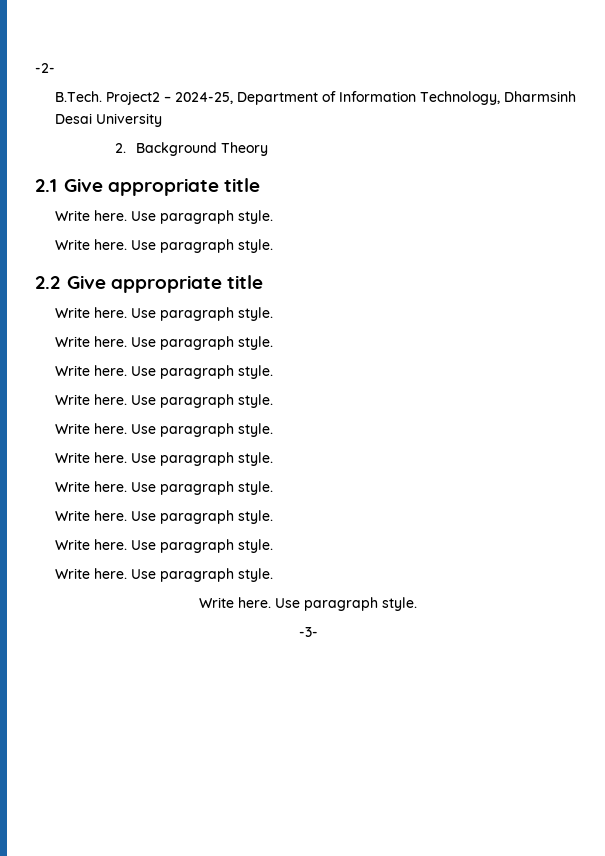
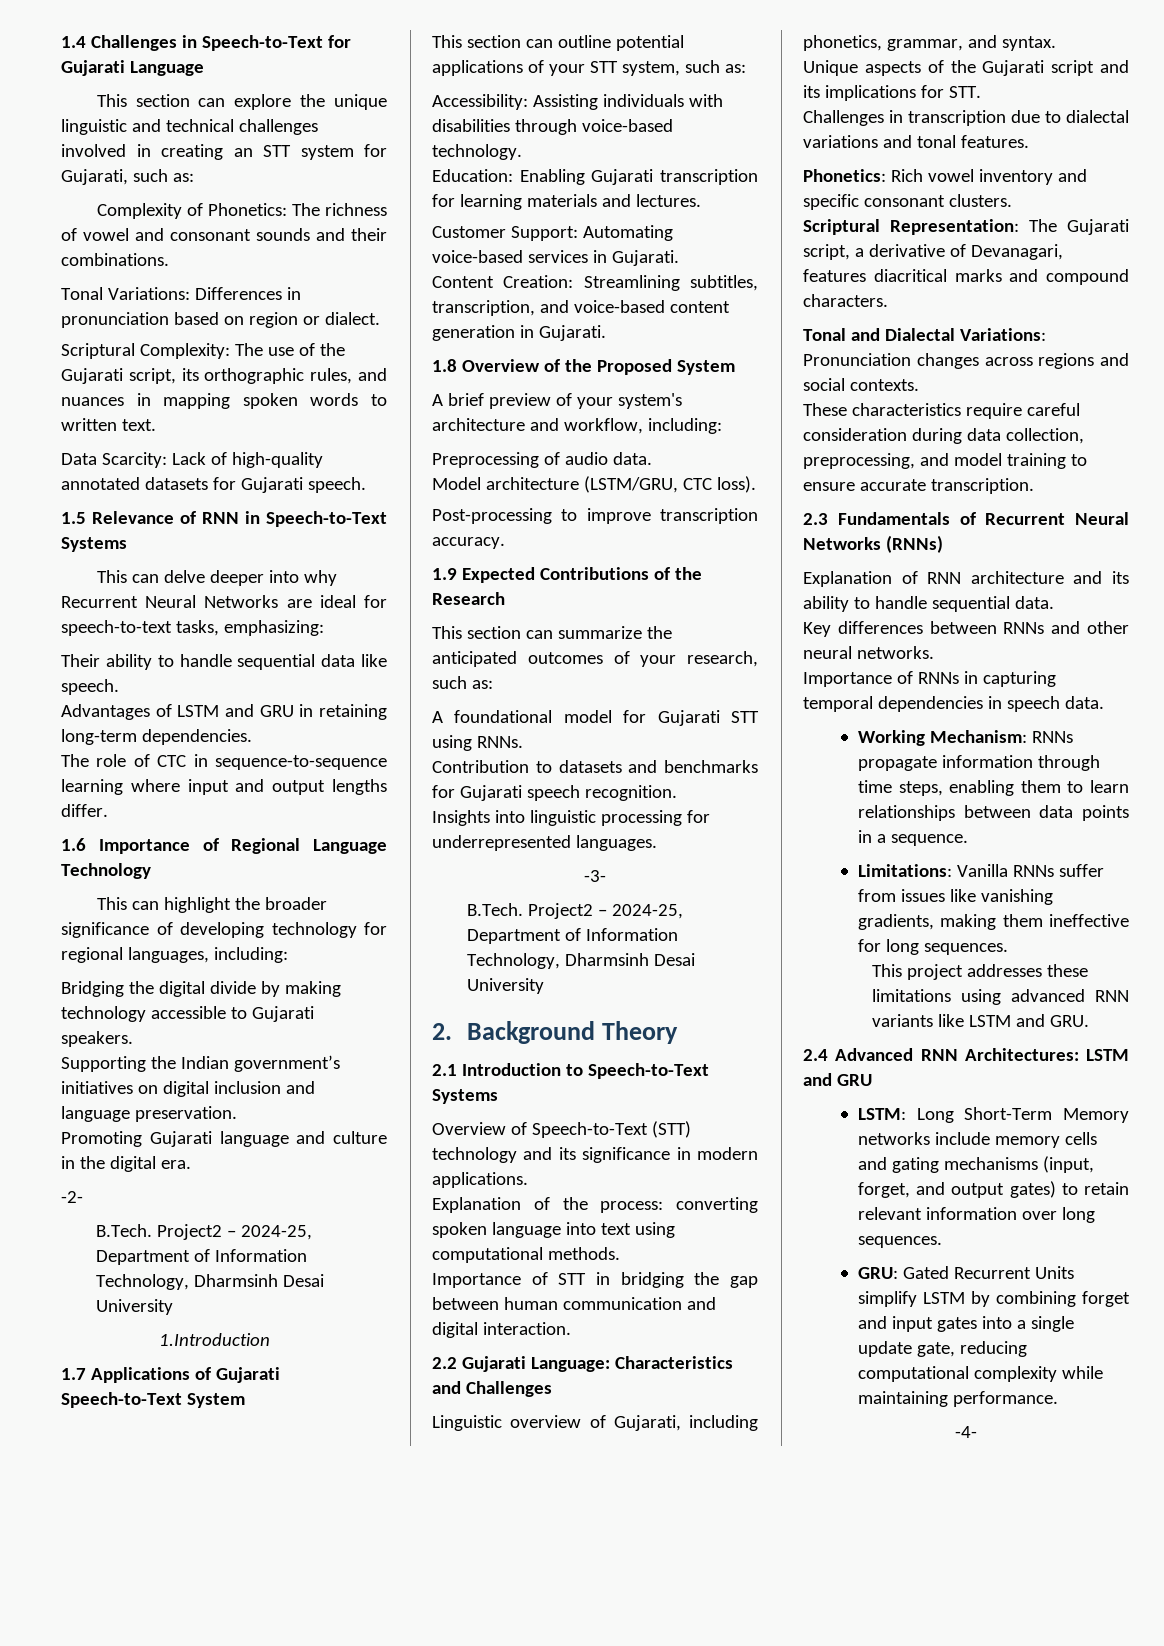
(35, 68) none -> [61,35,351,51] [61,60,204,76] [96,94,387,110] [61,119,318,135] [61,144,387,160] [61,169,194,185] [96,203,387,219] [61,228,387,241] [61,253,169,266] [61,287,301,300] [61,312,380,328] [61,343,345,359] [61,368,387,384] [61,393,387,409] [61,418,156,431] [61,452,323,468] [61,477,366,493] [61,511,387,527] [61,537,127,552] [96,570,337,586] [61,595,387,608] [61,620,324,636] [61,654,387,670] [61,679,119,695] [61,704,387,720] [61,729,252,745] [61,754,387,770] [61,779,388,795] [61,804,108,817] [61,838,387,854] [61,863,151,879] [96,897,327,913] [61,922,387,938] [61,947,288,963] [61,981,341,997] [61,1006,314,1022] [61,1031,133,1047] [61,1055,340,1072] [61,1081,315,1097] [61,1106,237,1122] [61,1131,387,1147] [61,1156,191,1172] 1.4 Challenges in Speech-to-Text for Gujarati Language // This section can explore the unique linguistic and technical challenges involved in creating an STT system for Gujarati, such as: // Complexity of Phonetics: The richness of vowel and consonant sounds and their combinations. // Tonal Variations: Differences in pronunciation based on region or dialect. // Scriptural Complexity: The use of the Gujarati script, its orthographic rules, and nuances in mapping spoken words to written text. // Data Scarcity: Lack of high-quality annotated datasets for Gujarati speech. // 1.5 Relevance of RNN in Speech-to-Text Systems // This can delve deeper into why Recurrent Neural Networks are ideal for speech-to-text tasks, emphasizing: // Their ability to handle sequential data like speech. // Advantages of LSTM and GRU in retaining long-term dependencies. // The role of CTC in sequence-to-sequence learning where input and output lengths differ. // 1.6 Importance of Regional Language Technology // This can highlight the broader significance of developing technology for regional languages, including: // Bridging the digital divide by making technology accessible to Gujarati speakers. // Supporting the Indian government’s initiatives on digital inclusion and language preservation. // Promoting Gujarati language and culture in the digital era. //
[115,142,268,156] [35,178,261,196] [55,210,274,224] [55,239,274,253] [35,275,264,293] [55,307,274,321] [55,336,274,350] [55,365,274,379] [55,394,274,408] [55,423,274,437] [55,452,274,466] [55,481,274,495] [55,510,274,524] [55,539,274,553] [55,568,274,582] [199,597,417,611] [298,627,318,637] 2. Background Theory // 2.1 Give appropriate title // Write here. Use paragraph style. // Write here. Use paragraph style. // 2.2 Give appropriate title // Write here. Use paragraph style. // Write here. Use paragraph style. // Write here. Use paragraph style. // Write here. Use paragraph style. // Write here. Use paragraph style. // Write here. Use paragraph style. // Write here. Use paragraph style. // Write here. Use paragraph style. // Write here. Use paragraph style. // Write here. Use paragraph style. // Write here. Use paragraph style. // -3- -> [158,1333,270,1346] [61,1367,280,1383] [61,1392,245,1408] [432,35,684,51] [432,60,746,76] [432,94,723,110] [432,119,673,135] [432,144,522,160] [432,169,758,185] [432,194,701,210] [432,225,673,241] [432,250,679,266] [432,275,758,291] [432,300,730,316] [432,325,606,341] [432,359,735,375] [432,393,682,409] [432,418,722,434] [432,452,652,468] [432,476,756,493] [432,508,758,524] [432,537,505,549] [432,567,702,583] [432,592,505,605] [432,626,672,639] [432,651,758,667] [432,676,493,689] [432,710,759,726] [432,735,523,751] [432,760,758,773] [432,785,677,801] [432,810,710,826] [432,835,657,851] [584,870,606,882] [466,903,683,919] [466,928,678,944] [466,953,695,969] [466,978,544,994] [432,1021,678,1044] [432,1063,709,1079] [432,1089,498,1104] [432,1121,691,1138] [432,1147,758,1163] [432,1172,528,1188] [432,1197,758,1213] [432,1222,675,1238] [432,1247,620,1263] [432,1272,758,1288] [432,1297,716,1310] [432,1322,571,1338] [432,1356,733,1372] [432,1381,552,1397] [432,1415,758,1431] [803,35,1056,51] [803,60,1129,76] [803,85,981,101] [803,110,1129,126] [803,135,1029,148] [803,169,1087,185] [803,194,1012,210] [803,219,1129,235] [803,244,1063,260] [803,269,1129,285] [803,294,888,307] [803,328,1046,341] [803,353,1129,369] [803,378,919,391] [803,403,1080,419] [803,428,1084,444] [803,453,1087,469] [803,478,1034,494] [803,512,1129,525] [803,535,943,553] [803,571,1129,587] [803,596,1054,612] [803,621,1129,637] [803,646,934,659] [803,671,1056,687] [803,696,1104,712] [858,730,1074,746] [858,755,1101,771] [858,780,1129,796] [858,805,1129,821] [858,830,969,846] [858,864,1105,877] [858,889,1054,905] [858,914,1129,930] [858,939,1009,955] [872,964,1089,980] [872,989,1129,1005] [872,1014,1090,1027] [803,1048,1129,1061] [803,1073,872,1086] [858,1107,1129,1123] [858,1132,1098,1148] [858,1156,1095,1173] [858,1181,1129,1198] [858,1207,1096,1223] [858,1236,943,1248] [858,1266,1075,1279] [858,1291,1130,1307] [858,1316,1075,1332] [858,1341,1028,1357] [858,1366,1104,1382] [858,1391,1059,1407] [955,1426,977,1438] 1.Introduction // 1.7 Applications of Gujarati Speech-to-Text System // This section can outline potential applications of your STT system, such as: // Accessibility: Assisting individuals with disabilities through voice-based technology. // Education: Enabling Gujarati transcription for learning materials and lectures. // Customer Support: Automating voice-based services in Gujarati. // Content Creation: Streamlining subtitles, transcription, and voice-based content generation in Gujarati. // 1.8 Overview of the Proposed System // A brief preview of your system's architecture and workflow, including: // Preprocessing of audio data. // Model architecture (LSTM/GRU, CTC loss). // Post-processing to improve transcription accuracy. // 1.9 Expected Contributions of the Research // This section can summarize the anticipated outcomes of your research, such as: // A foundational model for Gujarati STT using RNNs. // Contribution to datasets and benchmarks for Gujarati speech recognition. // Insights into linguistic processing for underrepresented languages. // -3- // B.Tech. Project2 – 2024-25, Department of Information Technology, Dharmsinh Desai University // 2. Background Theory // 2.1 Introduction to Speech-to-Text Systems // Overview of Speech-to-Text (STT) technology and its significance in modern applications. // Explanation of the process: converting spoken language into text using computational methods. // Importance of STT in bridging the gap between human communication and digital interaction. // 2.2 Gujarati Language: Characteristics and Challenges // Linguistic overview of Gujarati, including phonetics, grammar, and syntax. // Unique aspects of the Gujarati script and its implications for STT. // Challenges in transcription due to dialectal variations and tonal features. // Phonetics: Rich vowel inventory and specific consonant clusters. // Scriptural Representation: The Gujarati script, a derivative of Devanagari, features diacritical marks and compound characters. // Tonal and Dialectal Variations: Pronunciation changes across regions and social contexts. // These characteristics require careful consideration during data collection, preprocessing, and model training to ensure accurate transcription. // 2.3 Fundamentals of Recurrent Neural Networks (RNNs) // Explanation of RNN architecture and its ability to handle sequential data. // Key differences between RNNs and other neural networks. // Importance of RNNs in capturing temporal dependencies in speech data. // Working Mechanism: RNNs propagate information through time steps, enabling them to learn relationships between data points in a sequence. // Limitations: Vanilla RNNs suffer from issues like vanishing gradients, making them ineffective for long sequences. // This project addresses these limitations using advanced RNN variants like LSTM and GRU. // 2.4 Advanced RNN Architectures: LSTM and GRU // LSTM: Long Short-Term Memory networks include memory cells and gating mechanisms (input, forget, and output gates) to retain relevant information over long sequences. // GRU: Gated Recurrent Units simplify LSTM by combining forget and input gates into a single update gate, reducing computational complexity while maintaining performance. // -4-

